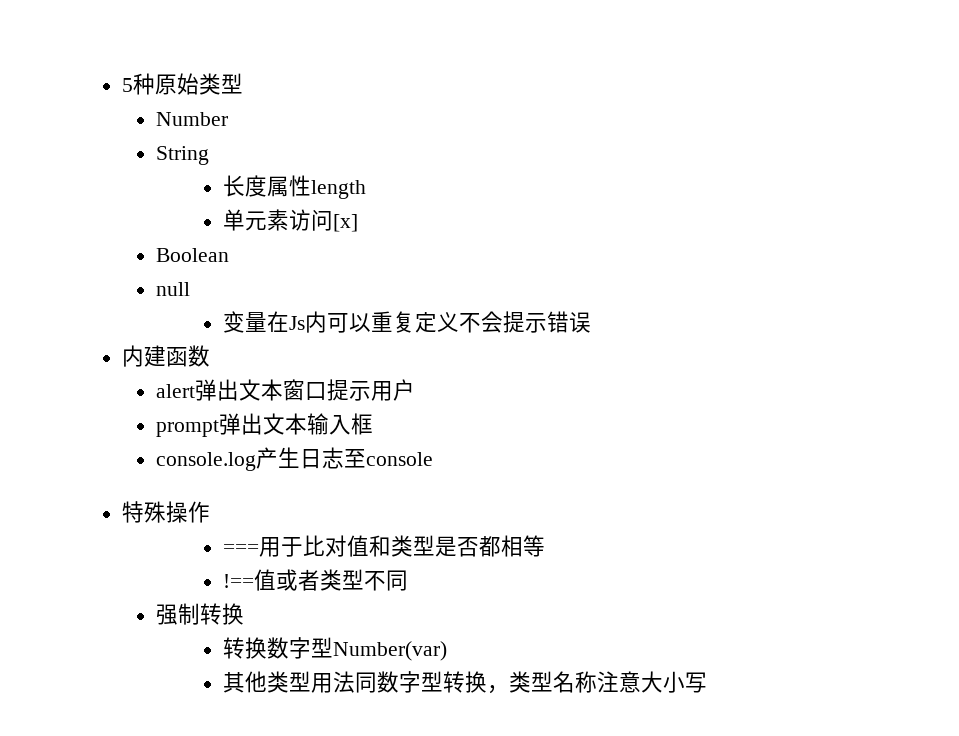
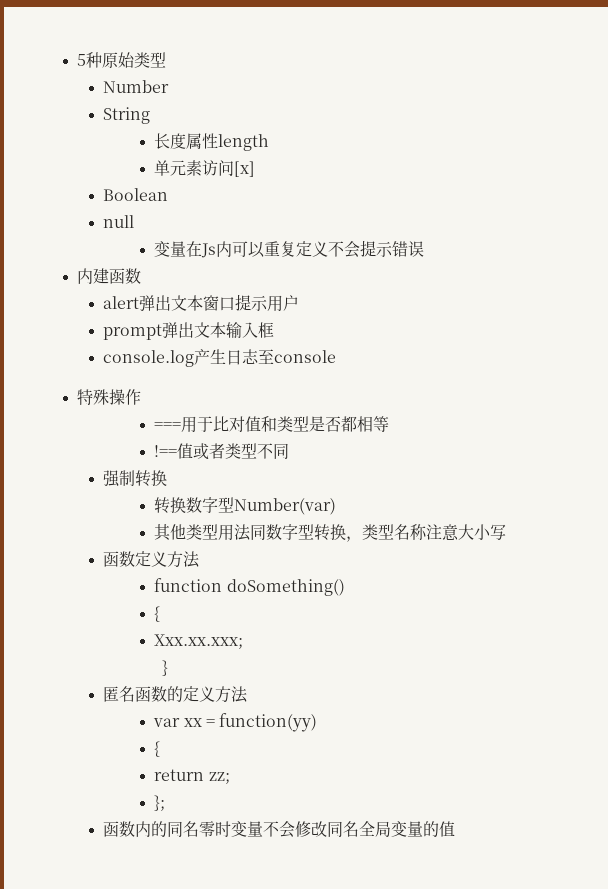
(708, 682) none -> [102,551,200,568] [154,578,345,596] [154,606,161,622] [154,634,244,649] [162,660,169,676] [102,686,248,703] [153,713,318,732] [154,741,161,757] [154,769,230,784] [154,795,166,811] [102,821,455,838] // 函数定义方法 // function doSomething() // { // Xxx.xx.xxx; // } // 匿名函数的定义方法 // var xx = function(yy) // { // return zz; // }; // 函数内的同名零时变量不会修改同名全局变量的值

